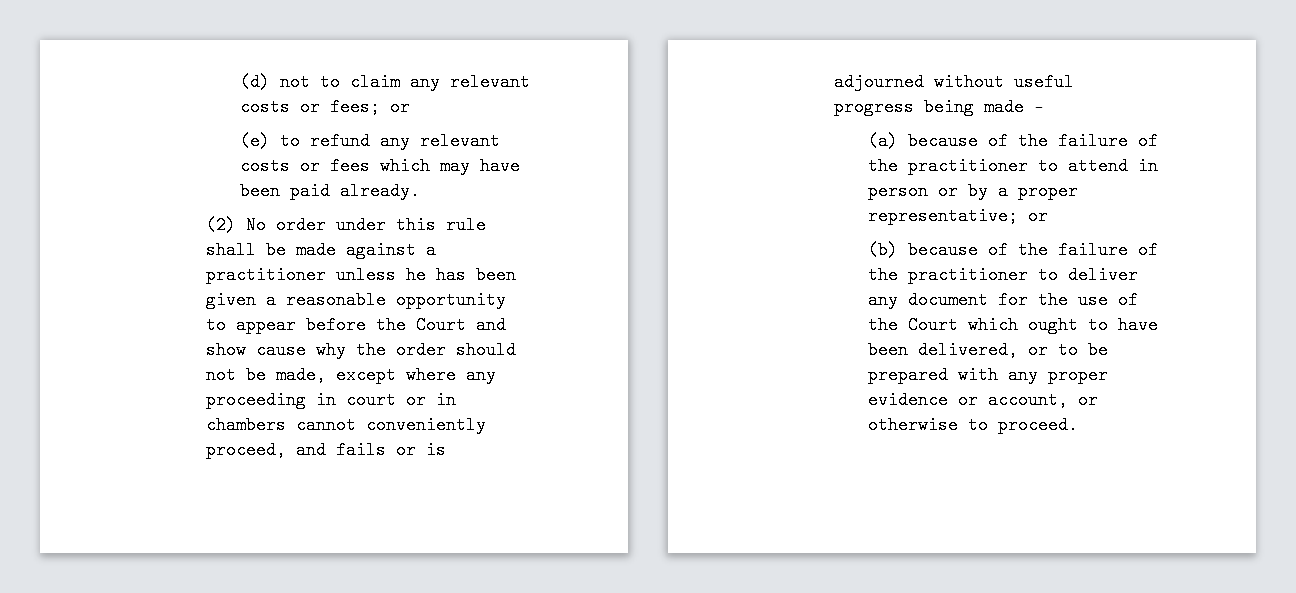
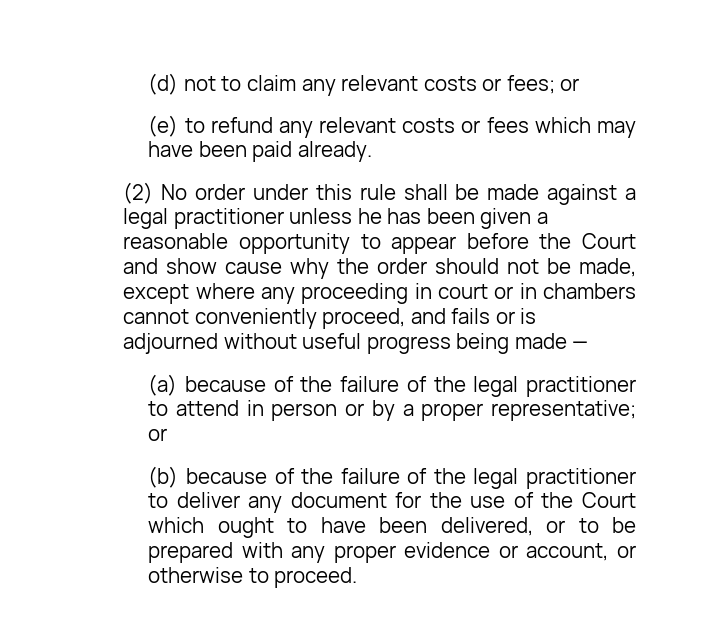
(436, 250) none -> [123,208,169,229] legal
(899, 166) none -> [473,376,519,397] legal
(899, 275) none -> [473,468,519,489] legal

